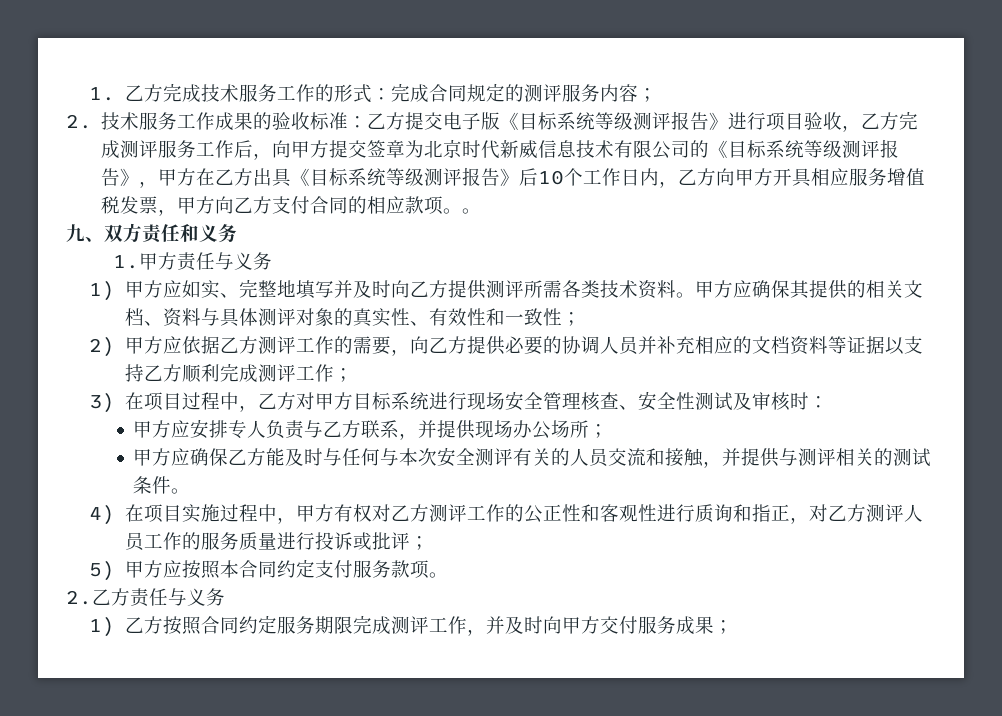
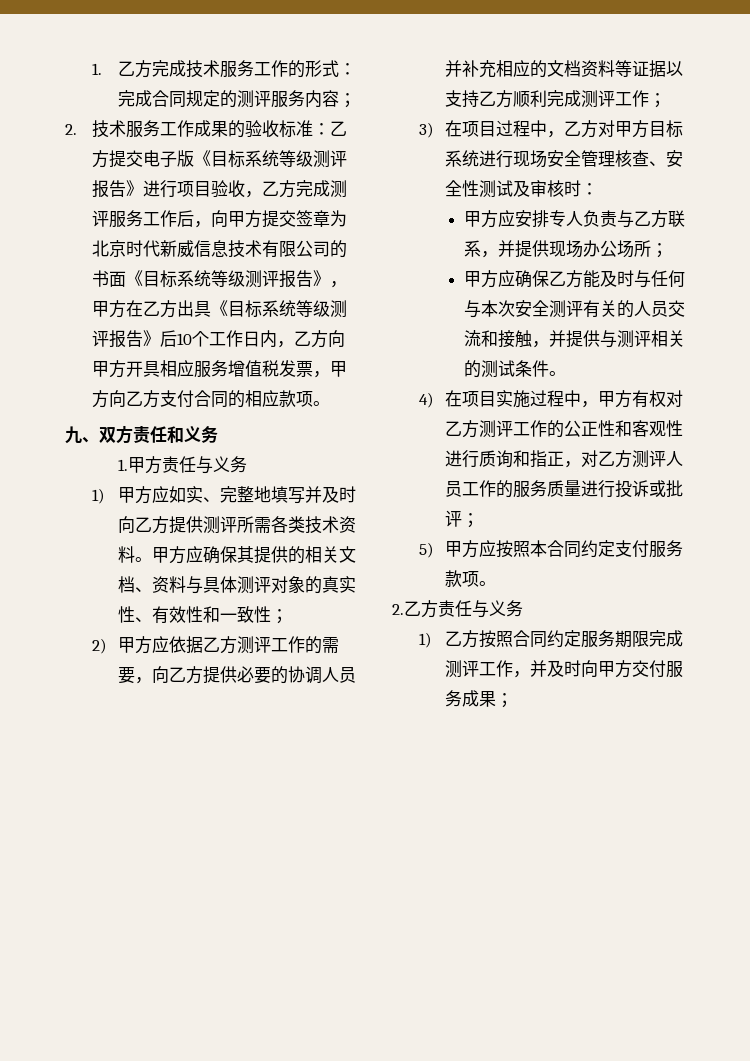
(710, 149) none -> [91,270,126,287] 书面
[462,208,482,214] 。 -> (330, 403) none

